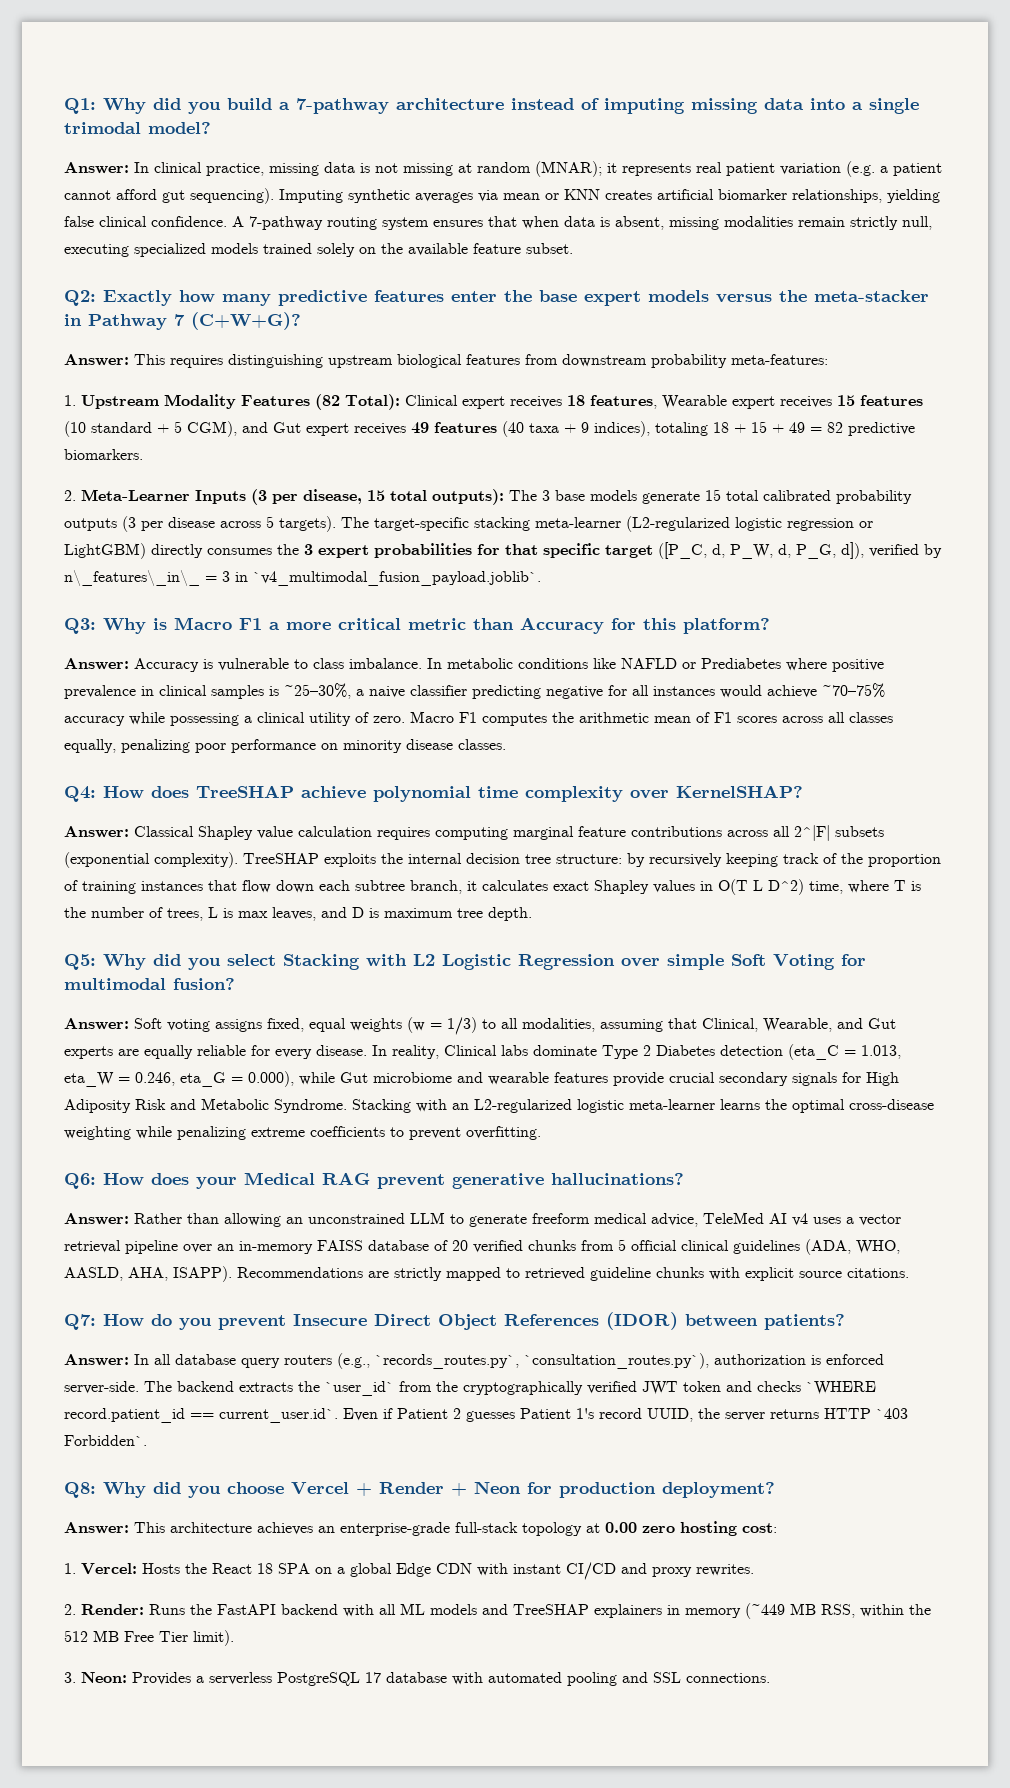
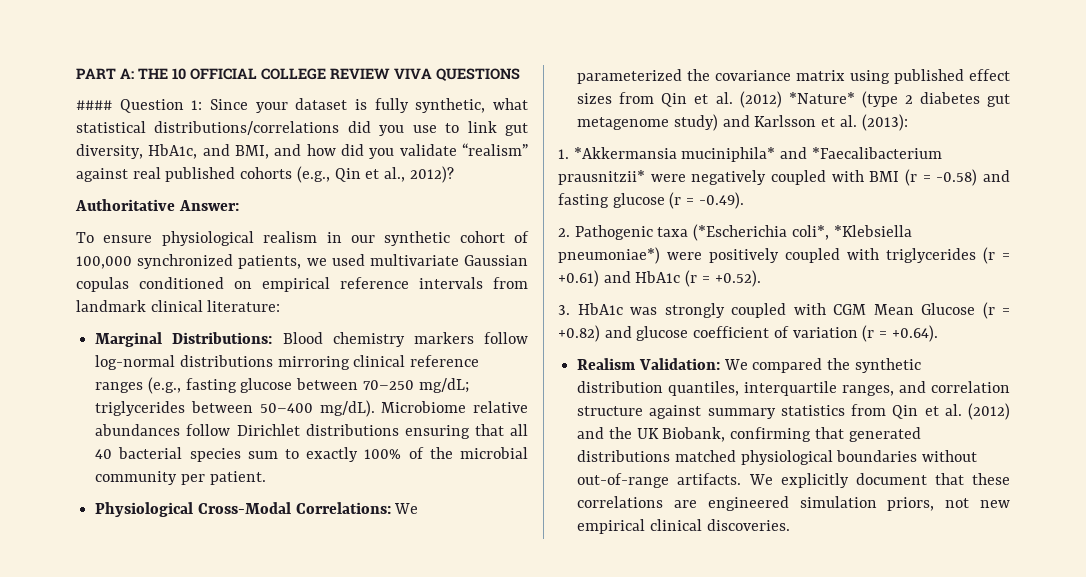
[64,98,919,114] [64,122,211,134] [64,161,942,177] [64,188,940,204] [64,216,932,230] [64,243,573,257] [64,290,929,306] [64,312,301,330] [64,354,828,368] [64,394,923,410] [64,421,915,437] [64,449,143,460] [64,489,912,505] [64,516,873,532] [64,542,942,559] [64,570,541,586] [64,617,770,634] [64,658,884,672] [64,683,885,699] [64,711,893,726] [64,739,506,753] [64,785,803,802] [64,825,884,841] [64,852,941,868] [64,879,921,895] [64,907,532,921] [64,954,866,970] [64,978,235,990] [64,1017,896,1035] [64,1044,901,1060] [64,1071,899,1087] [64,1098,934,1113] [64,1126,541,1140] [64,1172,684,1189] [64,1212,901,1227] [64,1239,900,1255] [64,1266,909,1282] [64,1312,845,1330] [64,1353,884,1369] [64,1381,876,1396] [64,1408,908,1423] [64,1435,147,1446] [64,1481,775,1498] [64,1521,777,1536] [64,1562,754,1580] [64,1603,931,1619] [64,1630,234,1646] [64,1672,770,1686] Q1: Why did you build a 7-pathway architecture instead of imputing missing data into a single trimodal model? // Answer: In clinical practice, missing data is not missing at random (MNAR); it represents real patient variation (e.g. a patient cannot afford gut sequencing). Imputing synthetic averages via mean or KNN creates artificial biomarker relationships, yielding false clinical confidence. A 7-pathway routing system ensures that when data is absent, missing modalities remain strictly null, executing specialized models trained solely on the available feature subset. // Q2: Exactly how many predictive features enter the base expert models versus the meta-stacker in Pathway 7 (C+W+G)? // Answer: This requires distinguishing upstream biological features from downstream probability meta-features: // 1. Upstream Modality Features (82 Total): Clinical expert receives 18 features, Wearable expert receives 15 features (10 standard + 5 CGM), and Gut expert receives 49 features (40 taxa + 9 indices), totaling 18 + 15 + 49 = 82 predictive biomarkers. // 2. Meta-Learner Inputs (3 per disease, 15 total outputs): The 3 base models generate 15 total calibrated probability outputs (3 per disease across 5 targets). The target-specific stacking meta-learner (L2-regularized logistic regression or LightGBM) directly consumes the 3 expert probabilities for that specific target ([P_C, d, P_W, d, P_G, d]), verified by n\_features\_in\_ = 3 in `v4_multimodal_fusion_payload.joblib`. // Q3: Why is Macro F1 a more critical metric than Accuracy for this platform? // Answer: Accuracy is vulnerable to class imbalance. In metabolic conditions like NAFLD or Prediabetes where positive prevalence in clinical samples is ~25–30%, a naive classifier predicting negative for all instances would achieve ~70–75% accuracy while possessing a clinical utility of zero. Macro F1 computes the arithmetic mean of F1 scores across all classes equally, penalizing poor performance on minority disease classes. // Q4: How does TreeSHAP achieve polynomial time complexity over KernelSHAP? // Answer: Classical Shapley value calculation requires computing marginal feature contributions across all 2^|F| subsets (exponential complexity). TreeSHAP exploits the internal decision tree structure: by recursively keeping track of the proportion of training instances that flow down each subtree branch, it calculates exact Shapley values in O(T L D^2) time, where T is the number of trees, L is max leaves, and D is maximum tree depth. // Q5: Why did you select Stacking with L2 Logistic Regression over simple Soft Voting for multimodal fusion? // Answer: Soft voting assigns fixed, equal weights (w = 1/3) to all modalities, assuming that Clinical, Wearable, and Gut experts are equally reliable for every disease. In reality, Clinical labs dominate Type 2 Diabetes detection (eta_C = 1.013, eta_W = 0.246, eta_G = 0.000), while Gut microbiome and wearable features provide crucial secondary signals for High Adiposity Risk and Metabolic Syndrome. Stacking with an L2-regularized logistic meta-learner learns the optimal cross-disease weighting while penalizing extreme coefficients to prevent overfitting. // Q6: How does your Medical RAG prevent generative hallucinations? // Answer: Rather than allowing an unconstrained LLM to generate freeform medical advice, TeleMed AI v4 uses a vector retrieval pipeline over an in-memory FAISS database of 20 verified chunks from 5 official clinical guidelines (ADA, WHO, AASLD, AHA, ISAPP). Recommendations are strictly mapped to retrieved guideline chunks with explicit source citations. // Q7: How do you prevent Insecure Direct Object References (IDOR) between patients? // Answer: In all database query routers (e.g., `records_routes.py`, `consultation_routes.py`), authorization is enforced server-side. The backend extracts the `user_id` from the cryptographically verified JWT token and checks `WHERE record.patient_id == current_user.id`. Even if Patient 2 guesses Patient 1's record UUID, the server returns HTTP `403 Forbidden`. // Q8: Why did you choose Vercel + Render + Neon for production deployment? // Answer: This architecture achieves an enterprise-grade full-stack topology at 0.00 zero hosting cost: // 1. Vercel: Hosts the React 18 SPA on a global Edge CDN with instant CI/CD and proxy rewrites. // 2. Render: Runs the FastAPI backend with all ML models and TreeSHAP explainers in memory (~449 MB RSS, within the 512 MB Free Tier limit). // 3. Neon: Provides a serverless PostgreSQL 17 database with automated pooling and SSL connections. -> [76,68,520,81] [76,98,528,113] [76,121,529,136] [76,143,528,159] [76,166,454,183] [75,199,239,211] [76,231,529,246] [76,254,529,269] [76,277,528,292] [76,300,281,312] [95,332,528,347] [95,355,480,370] [95,377,469,394] [95,400,528,417] [95,424,528,439] [95,447,529,462] [95,471,266,485] [95,502,419,517] [577,69,1010,84] [577,91,1010,108] [577,114,908,131] [558,147,942,162] [558,169,1011,186] [558,192,744,209] [558,224,912,241] [558,247,1010,264] [558,270,761,287] [558,302,1010,319] [558,325,938,342] [577,358,921,373] [577,381,1010,396] [577,403,1010,420] [577,427,921,442] [577,450,978,465] [577,473,1010,488] [577,496,1010,511] [577,519,790,534] PART A: THE 10 OFFICIAL COLLEGE REVIEW VIVA QUESTIONS // #### Question 1: Since your dataset is fully synthetic, what statistical distributions/correlations did you use to link gut diversity, HbA1c, and BMI, and how did you validate “realism” against real published cohorts (e.g., Qin et al., 2012)? // Authoritative Answer: // To ensure physiological realism in our synthetic cohort of 100,000 synchronized patients, we used multivariate Gaussian copulas conditioned on empirical reference intervals from landmark clinical literature: // Marginal Distributions: Blood chemistry markers follow log-normal distributions mirroring clinical reference ranges (e.g., fasting glucose between 70–250 mg/dL; triglycerides between 50–400 mg/dL). Microbiome relative abundances follow Dirichlet distributions ensuring that all 40 bacterial species sum to exactly 100% of the microbial community per patient. // Physiological Cross-Modal Correlations: We parameterized the covariance matrix using published effect sizes from Qin et al. (2012) *Nature* (type 2 diabetes gut metagenome study) and Karlsson et al. (2013): // 1. *Akkermansia muciniphila* and *Faecalibacterium prausnitzii* were negatively coupled with BMI (r = -0.58) and fasting glucose (r = -0.49). // 2. Pathogenic taxa (*Escherichia coli*, *Klebsiella pneumoniae*) were positively coupled with triglycerides (r = +0.61) and HbA1c (r = +0.52). // 3. HbA1c was strongly coupled with CGM Mean Glucose (r = +0.82) and glucose coefficient of variation (r = +0.64). // Realism Validation: We compared the synthetic distribution quantiles, interquartile ranges, and correlation structure against summary statistics from Qin et al. (2012) and the UK Biobank, confirming that generated distributions matched physiological boundaries without out-of-range artifacts. We explicitly document that these correlations are engineered simulation priors, not new empirical clinical discoveries.

